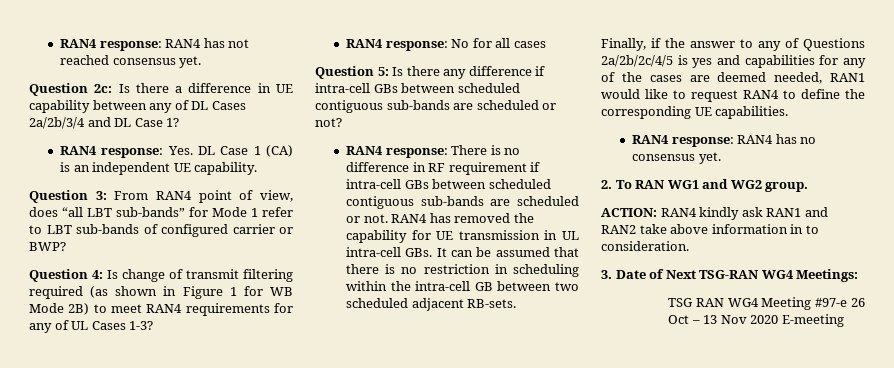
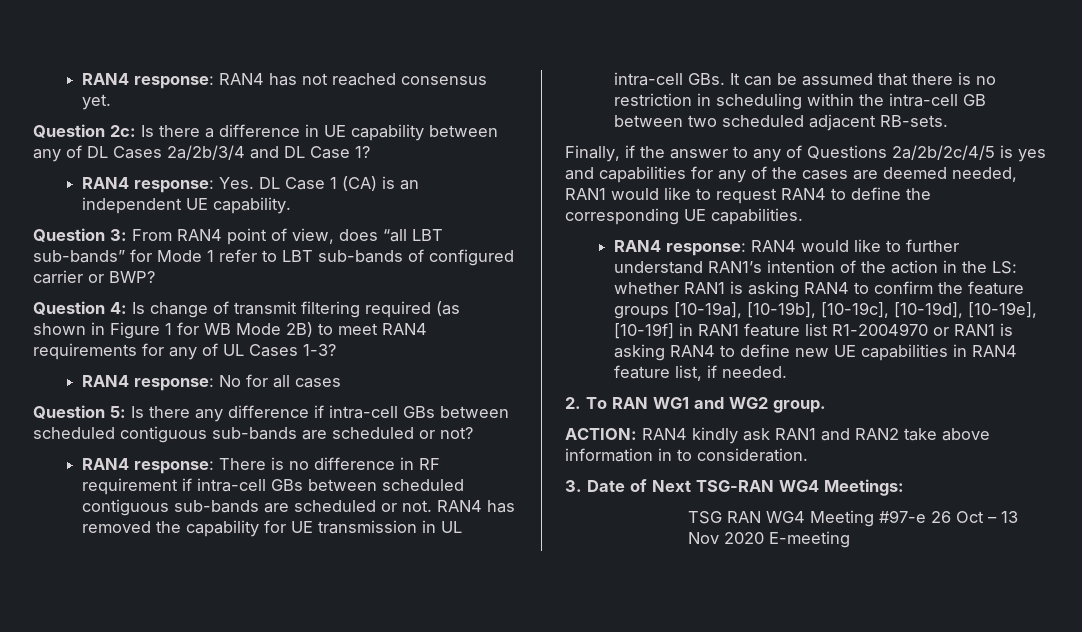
[775,134,817,144] [632,152,721,164] has no consensus yet. -> [800,239,959,252] [613,260,1017,274] [613,281,1024,298] [613,302,1037,319] [613,323,1013,339] [613,344,1017,361] [613,365,787,381] would like to further understand RAN1’s intention of the action in the LS: whether RAN1 is asking RAN4 to confirm the feature groups [10-19a], [10-19b], [10-19c], [10-19d], [10-19e], [10-19f] in RAN1 feature list R1-2004970 or RAN1 is asking RAN4 to define new UE capabilities in RAN4 feature list, if needed.

